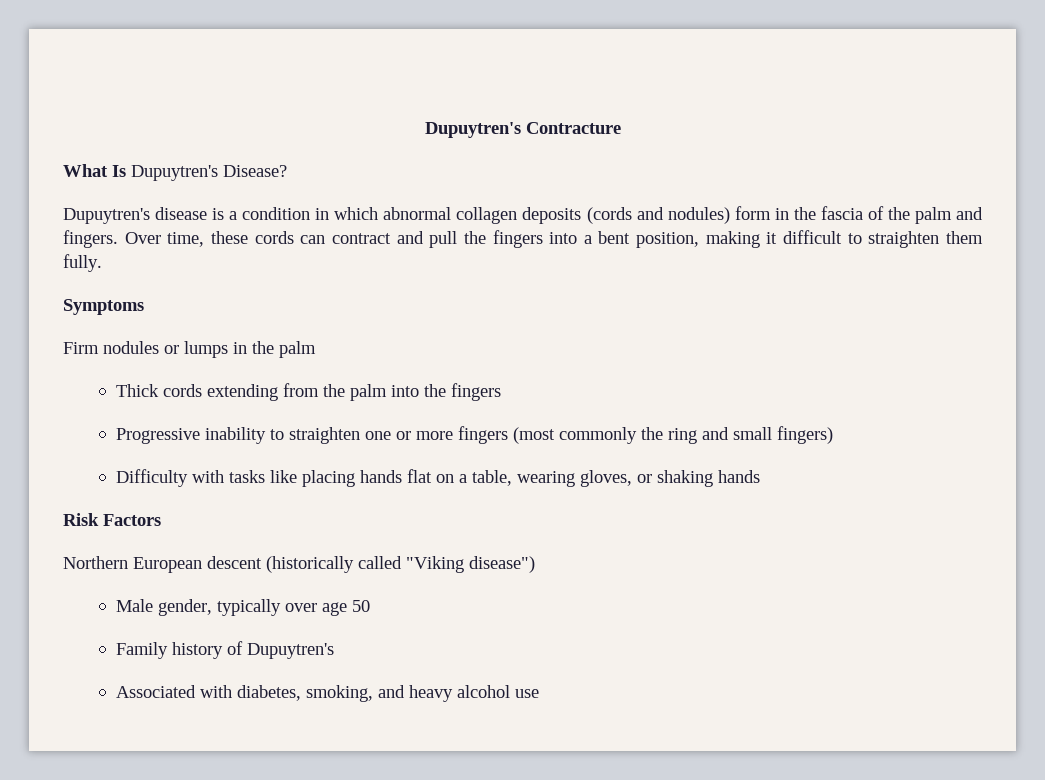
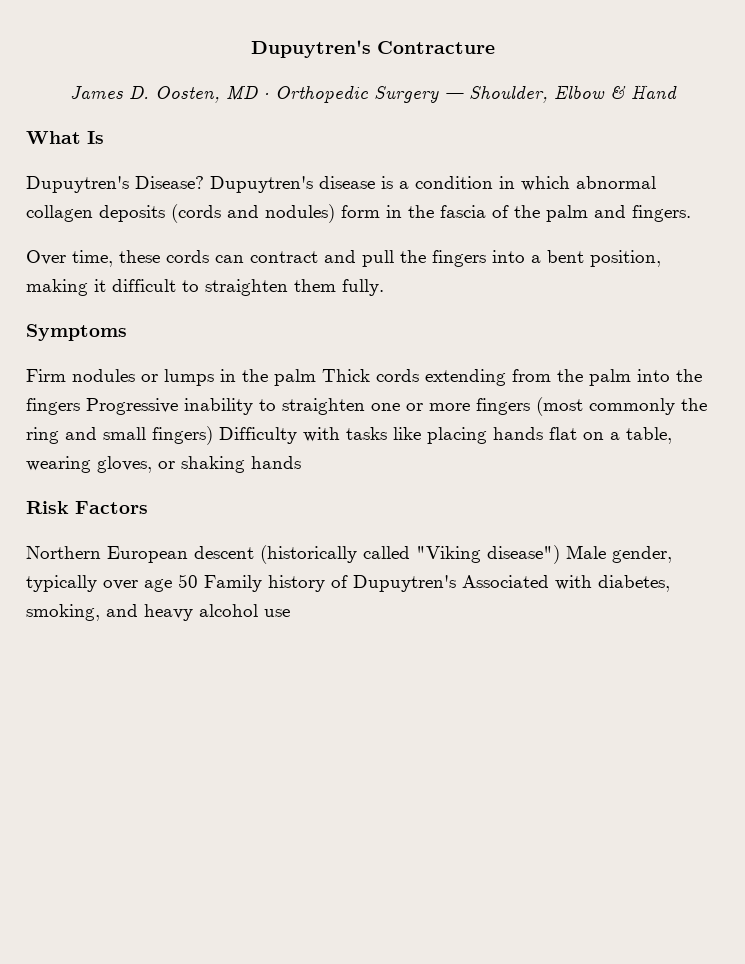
(621, 128) none -> [69,85,677,103] // James D. Oosten, MD · Orthopedic Surgery — Shoulder, Elbow & Hand
(126, 171) none -> (104, 137) //
(287, 171) // -> (204, 182) none
(118, 239) none -> (691, 213) //
(316, 349) // -> (316, 377) none
(502, 392) // -> (80, 406) none
(834, 435) // -> (213, 435) none
(535, 564) // -> (560, 554) none
(371, 606) // -> (198, 581) none
(335, 651) // -> (456, 583) none

